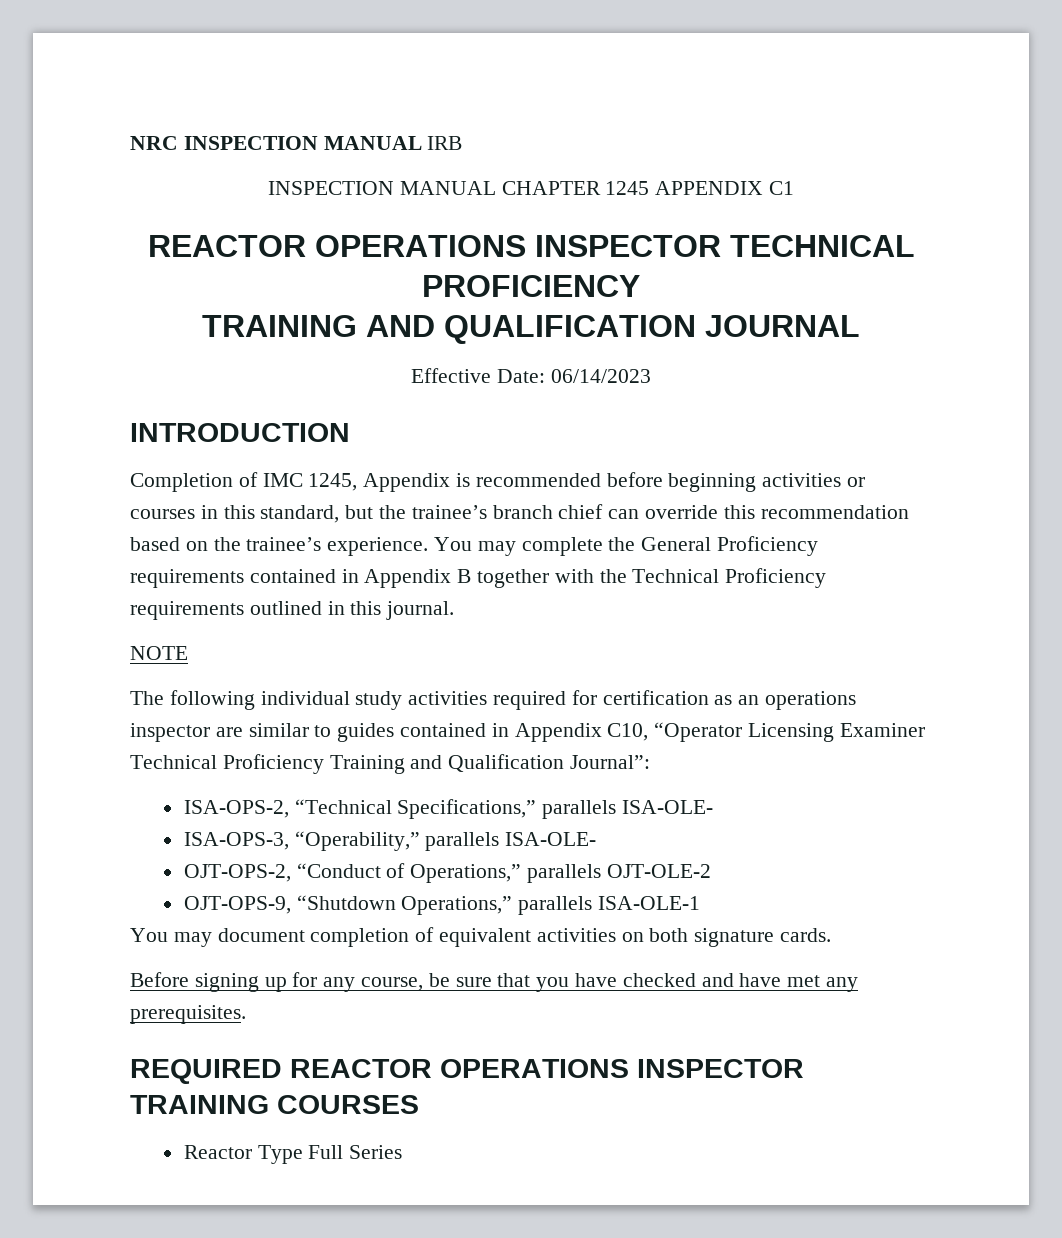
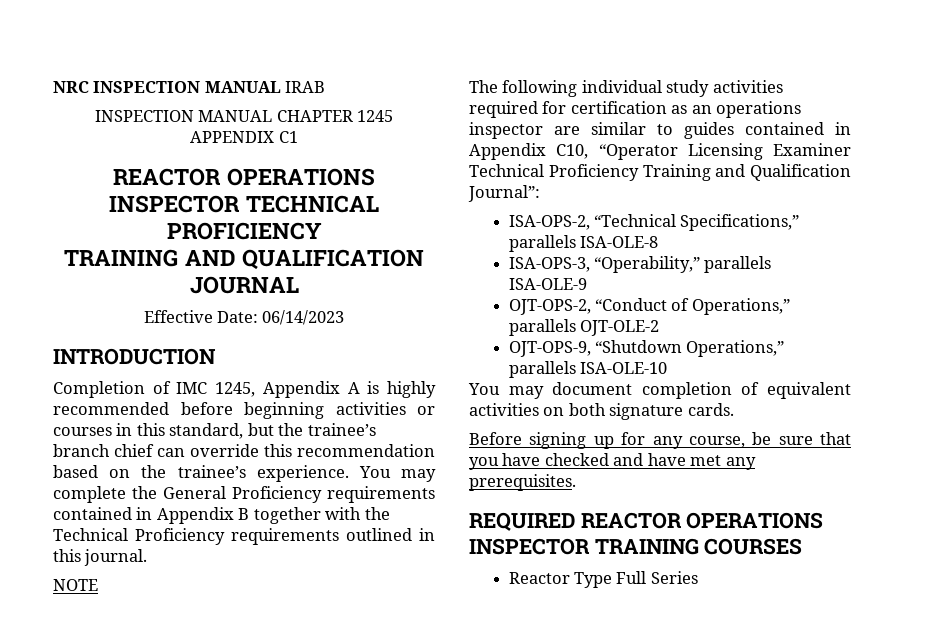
[427,136,463,150] IRB -> [285,81,326,93] IRAB
[456,473,471,487] is -> [347,381,437,398] A is highly
[621,800,713,814] ISA-OLE- -> [580,236,659,248] ISA-OLE-8
[505,832,597,846] ISA-OLE- -> [508,278,587,290] ISA-OLE-9
[597,896,700,910] ISA-OLE-1 -> [580,362,668,374] ISA-OLE-10

